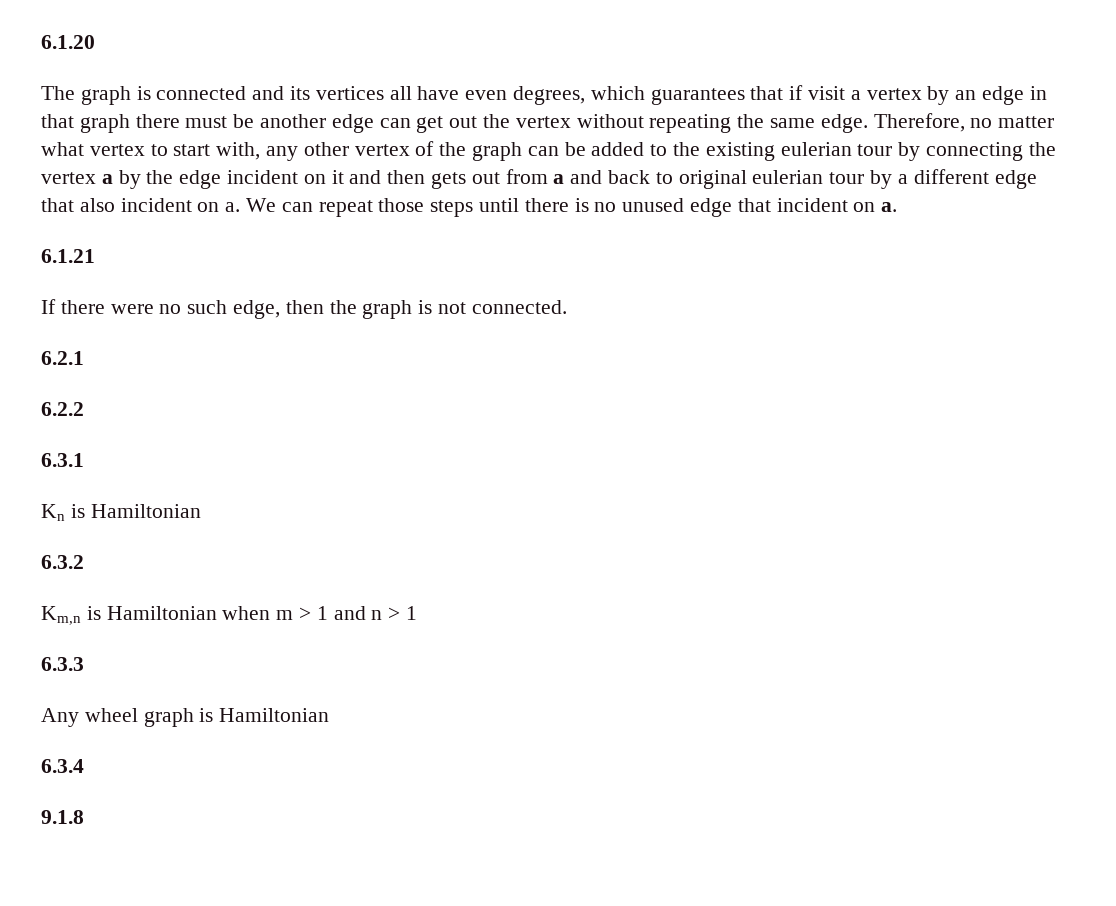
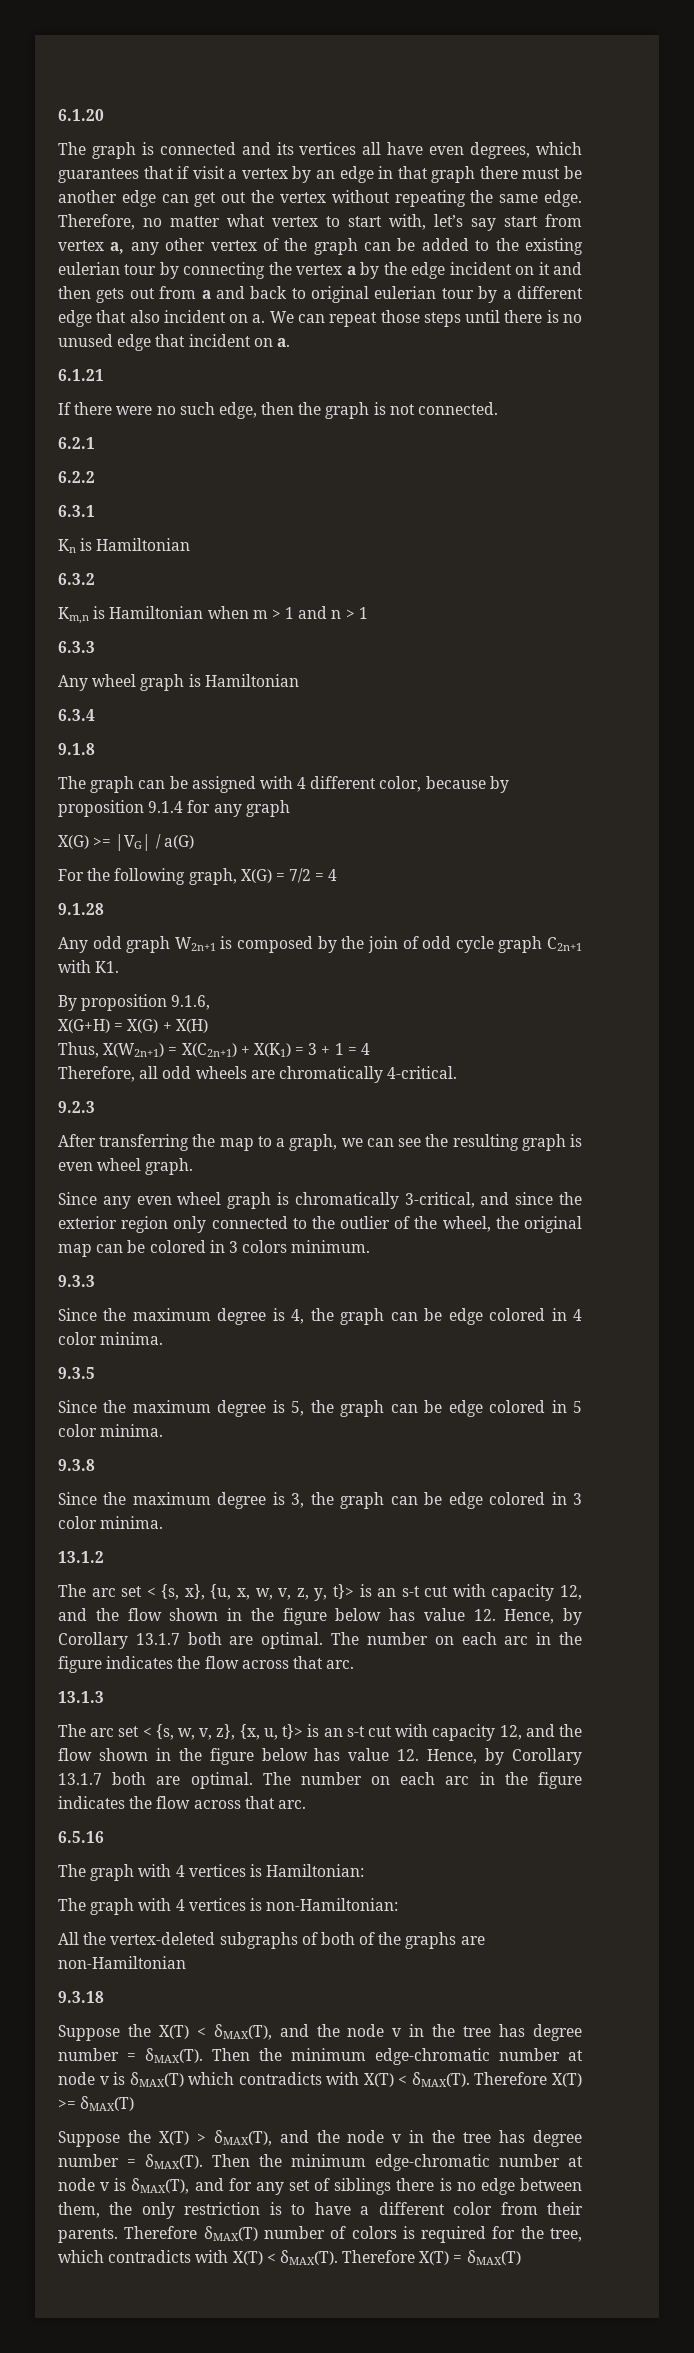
(261, 151) none -> [434,214,582,231] [58,240,125,254] let’s say start from vertex a,
(84, 817) none -> [58,776,509,793] [58,800,290,817] [58,834,194,851] [58,868,338,885] [58,903,104,915] [58,936,583,953] [58,960,120,973] [58,994,211,1011] [58,1019,208,1033] [58,1042,371,1058] [58,1066,458,1083] [58,1101,95,1113] [58,1134,582,1151] [58,1158,194,1175] [58,1192,582,1209] [58,1216,582,1233] [58,1240,371,1257] [58,1275,95,1287] [58,1308,582,1325] [58,1332,164,1345] [58,1367,95,1379] [58,1400,582,1417] [58,1424,164,1437] [58,1459,95,1471] [58,1492,582,1509] [58,1516,164,1529] [58,1551,104,1563] [58,1584,582,1601] [58,1608,582,1625] [58,1632,582,1649] [58,1656,355,1673] [58,1691,104,1703] [58,1724,583,1741] [58,1748,583,1765] [58,1772,582,1789] [58,1796,306,1809] [58,1831,104,1843] [58,1864,365,1881] [58,1898,399,1915] [58,1932,485,1949] [58,1956,186,1969] [58,1991,104,2003] [58,2024,582,2041] [58,2048,583,2065] [58,2072,583,2087] [58,2096,135,2111] [58,2130,582,2147] [58,2154,583,2171] [58,2178,583,2195] [58,2202,583,2219] [58,2226,583,2243] [58,2250,521,2265] // The graph can be assigned with 4 different color, because by proposition 9.1.4 for any graph // X(G) >= |VG| / a(G) // For the following graph, X(G) = 7/2 = 4 // 9.1.28 // Any odd graph W2n+1 is composed by the join of odd cycle graph C2n+1 with K1. // By proposition 9.1.6, // X(G+H) = X(G) + X(H) // Thus, X(W2n+1) = X(C2n+1) + X(K1) = 3 + 1 = 4 // Therefore, all odd wheels are chromatically 4-critical. // 9.2.3 // After transferring the map to a graph, we can see the resulting graph is even wheel graph. // Since any even wheel graph is chromatically 3-critical, and since the exterior region only connected to the outlier of the wheel, the original map can be colored in 3 colors minimum. // 9.3.3 // Since the maximum degree is 4, the graph can be edge colored in 4 color minima. // 9.3.5 // Since the maximum degree is 5, the graph can be edge colored in 5 color minima. // 9.3.8 // Since the maximum degree is 3, the graph can be edge colored in 3 color minima. // 13.1.2 // The arc set < {s, x}, {u, x, w, v, z, y, t}> is an s-t cut with capacity 12, and the flow shown in the figure below has value 12. Hence, by Corollary 13.1.7 both are optimal. The number on each arc in the figure indicates the flow across that arc. // 13.1.3 // The arc set < {s, w, v, z}, {x, u, t}> is an s-t cut with capacity 12, and the flow shown in the figure below has value 12. Hence, by Corollary 13.1.7 both are optimal. The number on each arc in the figure indicates the flow across that arc. // 6.5.16 // The graph with 4 vertices is Hamiltonian: // The graph with 4 vertices is non-Hamiltonian: // All the vertex-deleted subgraphs of both of the graphs are non-Hamiltonian // 9.3.18 // Suppose the X(T) < δMAX(T), and the node v in the tree has degree number = δMAX(T). Then the minimum edge-chromatic number at node v is δMAX(T) which contradicts with X(T) < δMAX(T). Therefore X(T) >= δMAX(T) // Suppose the X(T) > δMAX(T), and the node v in the tree has degree number = δMAX(T). Then the minimum edge-chromatic number at node v is δMAX(T), and for any set of siblings there is no edge between them, the only restriction is to have a different color from their parents. Therefore δMAX(T) number of colors is required for the tree, which contradicts with X(T) < δMAX(T). Therefore X(T) = δMAX(T)

